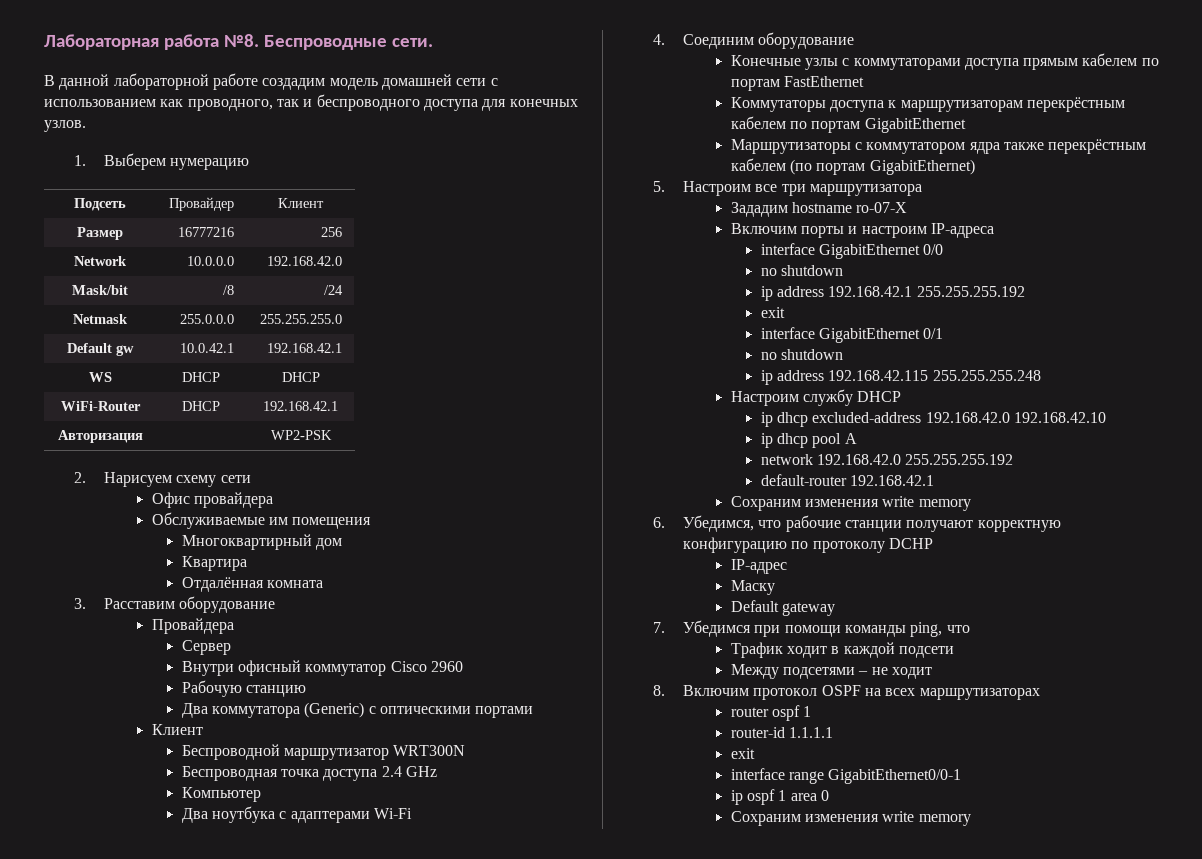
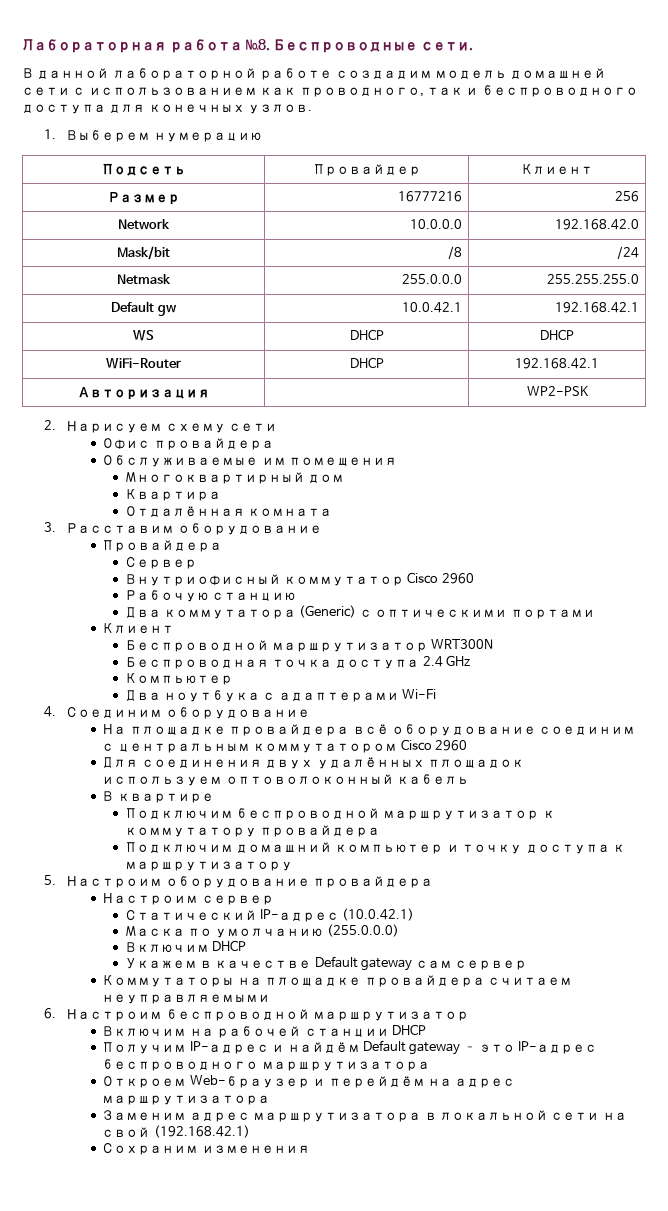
[181,660,301,676] Внутри офисный -> [124,574,281,586] Внутриофисный
[730,53,1159,70] [730,76,864,91] [730,97,1125,112] [730,116,966,133] [730,139,1147,154] [730,158,975,175] [652,181,922,196] [730,202,908,217] [730,223,994,238] [760,243,944,259] [760,265,843,276] [760,286,1025,301] [760,307,785,318] [760,327,944,343] [760,349,843,360] [760,370,1041,385] [730,389,902,406] [760,412,1106,427] [760,433,857,448] [760,454,1014,465] [760,474,934,486] [730,496,971,511] [652,515,1061,532] [682,537,933,553] [730,559,787,574] [730,580,775,595] [730,600,835,616] [652,620,970,637] [730,642,954,658] [730,664,932,679] [652,685,1040,700] [730,705,812,721] [730,727,833,738] [730,748,755,759] [730,768,962,784] [730,789,829,805] [730,811,971,826] Конечные узлы с коммутаторами доступа прямым кабелем по портам FastEthernet // Коммутаторы доступа к маршрутизаторам перекрёстным кабелем по портам GigabitEthernet // Маршрутизаторы с коммутатором ядра также перекрёстным кабелем (по портам GigabitEthernet) // 5. Настроим все три маршрутизатора // Зададим hostname ro-07-X // Включим порты и настроим IP-адреса // interface GigabitEthernet 0/0 // no shutdown // ip address 192.168.42.1 255.255.255.192 // exit // interface GigabitEthernet 0/1 // no shutdown // ip address 192.168.42.115 255.255.255.248 // Настроим службу DHCP // ip dhcp excluded-address 192.168.42.0 192.168.42.10 // ip dhcp pool A // network 192.168.42.0 255.255.255.192 // default-router 192.168.42.1 // Сохраним изменения write memory // 6. Убедимся, что рабочие станции получают корректную конфигурацию по протоколу DCHP // IP-адрес // Маску // Default gateway // 7. Убедимся при помощи команды ping, что // Трафик ходит в каждой подсети // Между подсетями – не ходит // 8. Включим протокол OSPF на всех маршрутизаторах // router ospf 1 // router-id 1.1.1.1 // exit // interface range GigabitEthernet0/0-1 // ip ospf 1 area 0 // Сохраним изменения write memory -> [102,724,636,736] [102,739,467,753] [102,757,524,769] [102,774,470,786] [102,791,214,803] [124,808,555,820] [124,825,381,837] [124,842,625,854] [124,861,293,871] [44,875,434,888] [102,893,274,905] [124,908,415,922] [124,924,399,938] [124,940,247,953] [124,956,527,971] [102,975,572,987] [102,994,271,1004] [44,1008,470,1021] [102,1024,426,1038] [102,1040,598,1055] [102,1059,430,1071] [102,1075,516,1088] [102,1095,271,1105] [102,1110,627,1122] [102,1125,250,1138] [102,1143,310,1155] На площадке провайдера всё оборудование соединим с центральным коммутатором Cisco 2960 // Для соединения двух удалённых площадок используем оптоволоконный кабель // В квартире // Подключим беспроводной маршрутизатор к коммутатору провайдера // Подключим домашний компьютер и точку доступа к маршрутизатору // 5. Настроим оборудование провайдера // Настроим сервер // Статический IP-адрес (10.0.42.1) // Маска по умолчанию (255.0.0.0) // Включим DHCP // Укажем в качестве Default gateway сам сервер // Коммутаторы на площадке провайдера считаем неуправляемыми // 6. Настроим беспроводной маршрутизатор // Включим на рабочей станции DHCP // Получим IP-адрес и найдём Default gateway – это IP-адрес беспроводного маршрутизатора // Откроем Web-браузер и перейдём на адрес маршрутизатора // Заменим адрес маршрутизатора в локальной сети на свой (192.168.42.1) // Сохраним изменения

